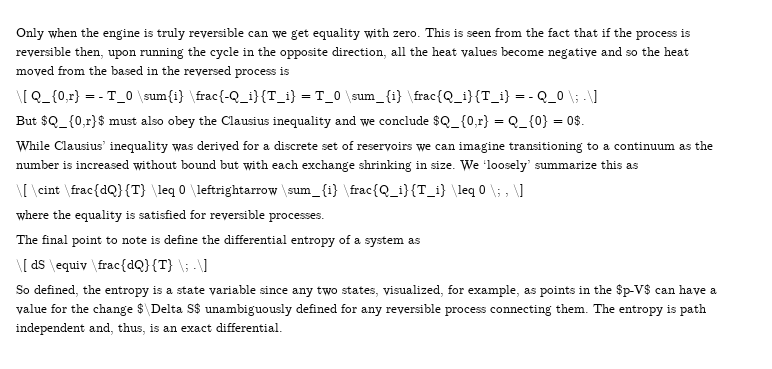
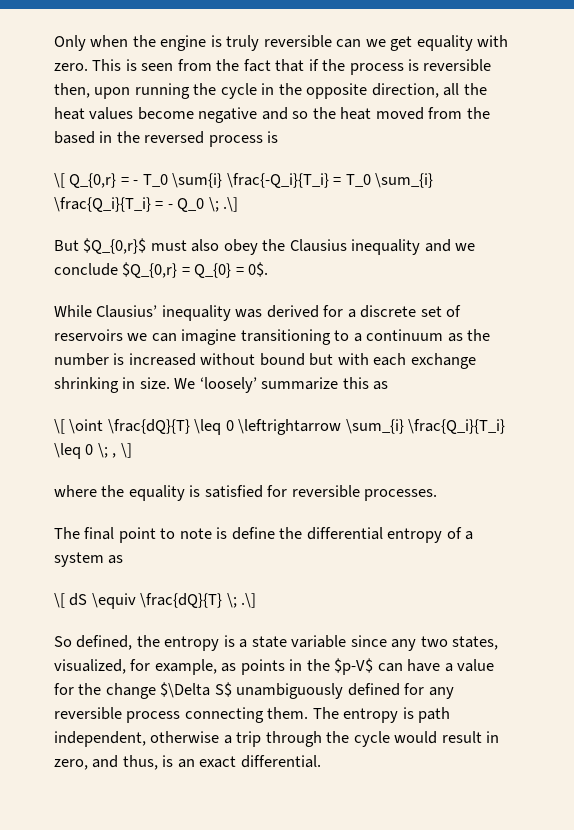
[31,184,60,198] \cint -> [69,419,104,434] \oint
[16,323,114,335] independent and, -> [54,731,500,747] [54,755,119,770] independent, otherwise a trip through the cycle would result in zero, and

